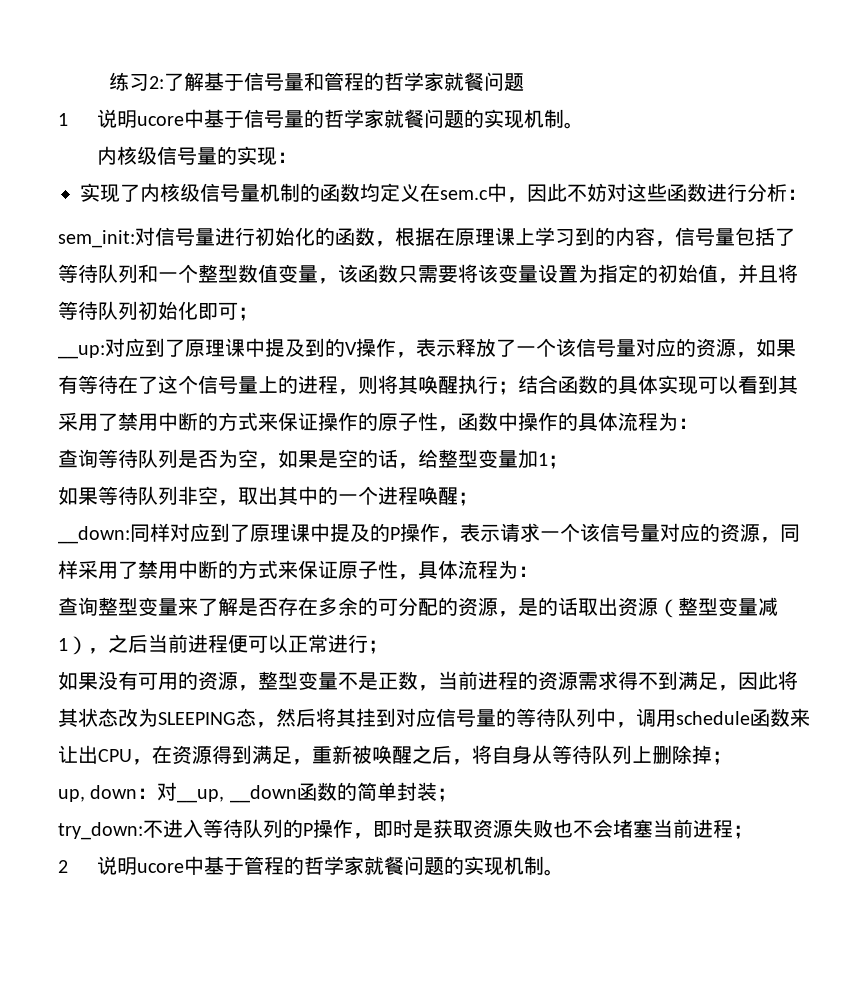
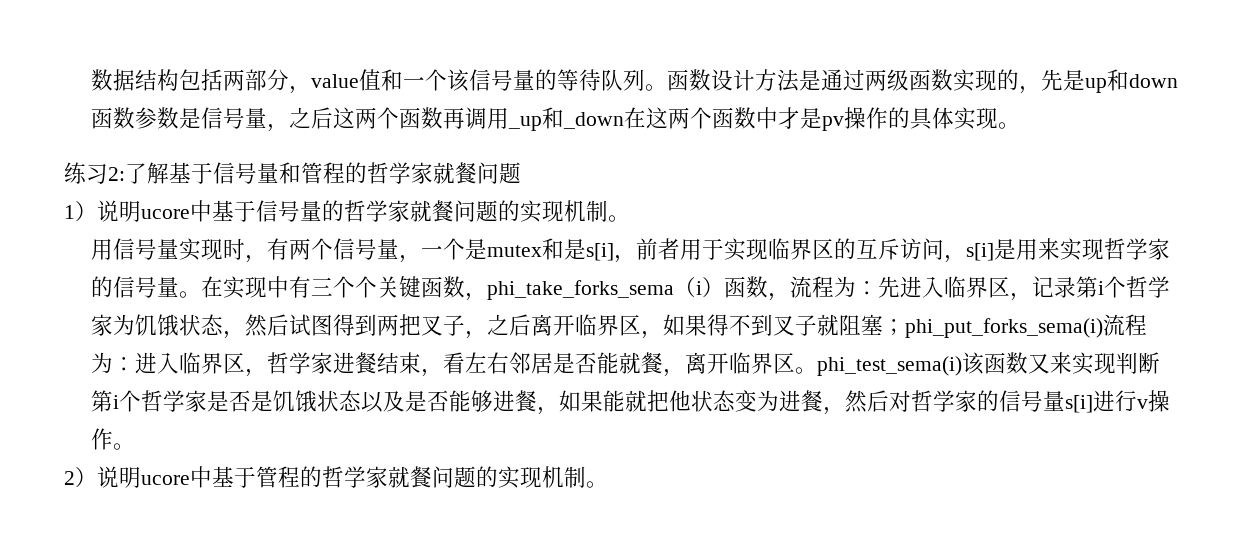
(109, 81) none -> [91,69,1179,94] [91,107,1021,132] 数据结构包括两部分，value值和一个该信号量的等待队列。函数设计方法是通过两级函数实现的，先是up和down函数参数是信号量，之后这两个函数再调用_up和_down在这两个函数中才是pv操作的具体实现。 //
(68, 119) none -> [75,201,97,222] ）
[96,146,297,166] [80,183,807,203] [58,227,795,248] [58,264,798,284] [58,301,258,321] [58,338,796,359] [58,375,798,395] [58,412,698,432] [58,449,568,469] [58,486,478,506] [58,523,800,544] [58,560,538,580] [58,597,778,618] [58,634,388,655] [58,671,798,691] [58,708,810,728] [58,745,732,765] [58,782,457,803] [58,819,753,840] 内核级信号量的实现： // 实现了内核级信号量机制的函数均定义在sem.c中，因此不妨对这些函数进行分析： // sem_init:对信号量进行初始化的函数，根据在原理课上学习到的内容，信号量包括了等待队列和一个整型数值变量，该函数只需要将该变量设置为指定的初始值，并且将等待队列初始化即可； // __up:对应到了原理课中提及到的V操作，表示释放了一个该信号量对应的资源，如果有等待在了这个信号量上的进程，则将其唤醒执行；结合函数的具体实现可以看到其采用了禁用中断的方式来保证操作的原子性，函数中操作的具体流程为： // 查询等待队列是否为空，如果是空的话，给整型变量加1； // 如果等待队列非空，取出其中的一个进程唤醒； // __down:同样对应到了原理课中提及的P操作，表示请求一个该信号量对应的资源，同样采用了禁用中断的方式来保证原子性，具体流程为： // 查询整型变量来了解是否存在多余的可分配的资源，是的话取出资源（整型变量减1），之后当前进程便可以正常进行； // 如果没有可用的资源，整型变量不是正数，当前进程的资源需求得不到满足，因此将其状态改为SLEEPING态，然后将其挂到对应信号量的等待队列中，调用schedule函数来让出CPU，在资源得到满足，重新被唤醒之后，将自身从等待队列上删除掉； // up, down：对__up, __down函数的简单封装； // try_down:不进入等待队列的P操作，即时是获取资源失败也不会堵塞当前进程； -> [91,238,1171,263] [91,276,1171,301] [91,314,1148,339] [91,352,1161,377] [91,390,1171,415] [91,428,136,450] 用信号量实现时，有两个信号量，一个是mutex和是s[i]，前者用于实现临界区的互斥访问，s[i]是用来实现哲学家的信号量。在实现中有三个个关键函数，phi_take_forks_sema（i）函数，流程为：先进入临界区，记录第i个哲学家为饥饿状态，然后试图得到两把叉子，之后离开临界区，如果得不到叉子就阻塞；phi_put_forks_sema(i)流程为：进入临界区，哲学家进餐结束，看左右邻居是否能就餐，离开临界区。phi_test_sema(i)该函数又来实现判断第i个哲学家是否是饥饿状态以及是否能够进餐，如果能就把他状态变为进餐，然后对哲学家的信号量s[i]进行v操作。
(68, 866) none -> [75,467,97,488] ）

